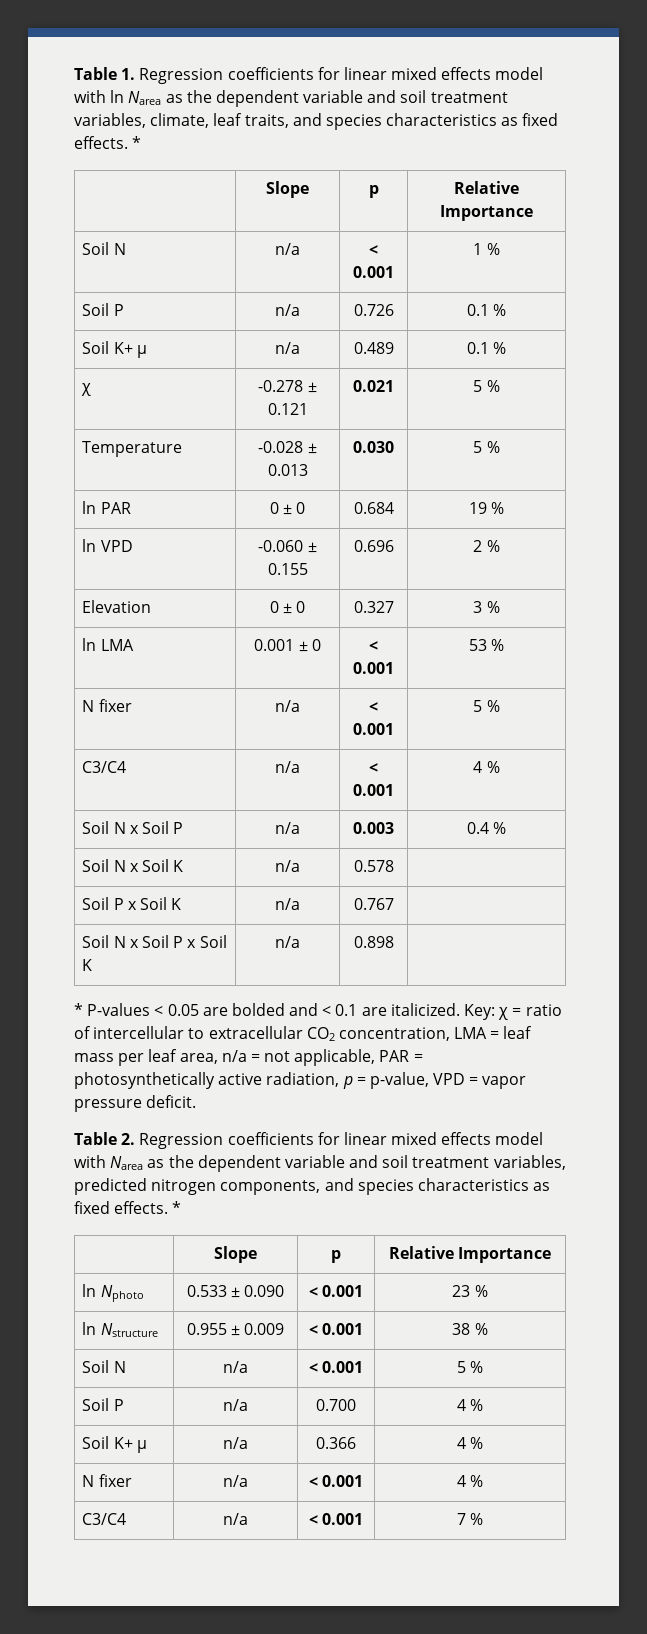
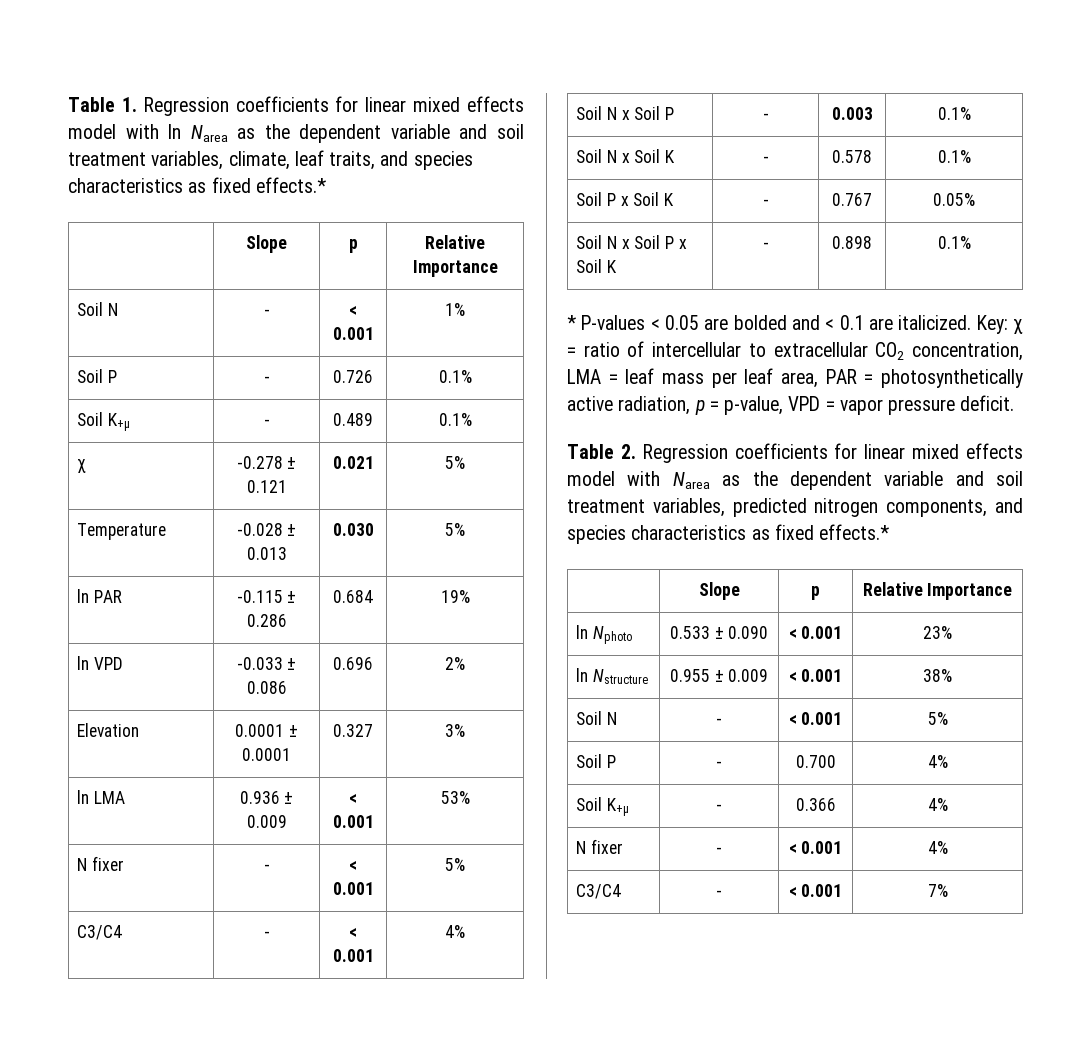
[74,136,142,149] effects. * -> [255,177,326,193] effects.*
[275,243,300,255] [369,245,378,255] [353,266,394,278] [473,243,500,255] [82,303,124,316] [275,304,300,316] n/a | < 0.001 | 1 % // Soil P | n/a -> [263,309,270,316] [348,306,357,316] [332,327,374,340] [444,303,465,316] [77,369,117,383] [263,376,270,383] - | < 0.001 | 1% // Soil P | -
[466,304,507,316] [82,341,147,358] [275,342,300,354] 0.1 % // Soil K+ µ | n/a -> [438,370,472,383] [77,412,130,431] [263,419,270,426] 0.1% // Soil K+µ | -
[466,342,507,354] 0.1 % -> [438,413,472,426] 0.1%
[473,380,500,392] 5 % -> [444,456,465,469] 5%
[473,441,500,453] 5 % -> [444,523,465,536] 5%
[269,502,306,515] 0 ± 0 -> [236,590,297,603] [246,614,287,627] -0.115 ± 0.286
[468,502,505,514] 19 % -> [440,590,470,603] 19%
[258,540,317,553] [267,563,308,575] -0.060 ± 0.155 -> [236,657,297,670] [246,681,287,694] -0.033 ± 0.086
[473,540,500,552] 2 % -> [444,657,465,670] 2%
[269,601,306,614] 0 ± 0 -> [235,724,298,737] [242,748,291,761] 0.0001 ± 0.0001
[473,601,500,613] 3 % -> [444,724,465,737] 3%
[254,639,321,652] [369,641,378,651] [353,662,394,674] [468,639,505,651] [82,699,132,712] [275,700,300,712] [369,702,378,712] [353,723,394,735] [473,700,500,712] [82,761,127,773] [275,761,300,773] [369,763,378,773] [353,784,394,796] [473,761,500,773] 0.001 ± 0 | < 0.001 | 53 % // N fixer | n/a | < 0.001 | 5 % // C3/C4 | n/a | < 0.001 | 4 % -> [239,791,294,804] [246,815,287,828] [348,794,357,804] [332,815,374,828] [440,791,470,804] [77,856,124,871] [263,864,270,871] [348,861,357,871] [332,882,374,895] [444,858,465,871] [77,925,123,940] [263,931,270,938] [348,928,357,938] [332,949,374,962] [444,925,465,938] 0.936 ± 0.009 | < 0.001 | 53% // N fixer | - | < 0.001 | 5% // C3/C4 | - | < 0.001 | 4%
[275,822,300,834] n/a -> [762,113,769,120] -
[466,822,507,834] 0.4 % -> [937,107,971,120] 0.1%
[275,860,300,872] n/a -> [762,156,769,163] -
[82,897,182,910] [275,898,300,910] // Soil P x Soil K | n/a -> [937,150,971,163] [576,192,675,206] [762,199,769,206] 0.1% // Soil P x Soil K | -
(394, 904) none -> [933,193,975,206] 0.05%
[275,936,300,948] n/a -> [762,242,769,249] -
(394, 942) none -> [937,236,971,249] 0.1%
[221,1049,376,1066] n/a = not applicable, -> (818, 380) none
[114,1201,182,1214] effects. * -> [819,524,890,540] effects.*
[452,1285,488,1297] 23 % -> [923,626,952,639] 23%
[452,1323,488,1335] [82,1360,126,1373] [223,1361,248,1373] [308,1361,364,1373] [456,1361,484,1373] [82,1398,124,1411] [223,1399,248,1411] 38 % // Soil N | n/a | < 0.001 | 5 % // Soil P | n/a -> [923,669,952,682] [576,711,617,725] [716,718,722,725] [788,712,843,725] [927,712,948,725] [576,754,616,768] [716,761,722,768] 38% // Soil N | - | < 0.001 | 5% // Soil P | -
[456,1399,484,1411] [82,1436,147,1453] [223,1437,248,1449] 4 % // Soil K+ µ | n/a -> [927,755,948,768] [576,797,629,816] [716,804,722,811] 4% // Soil K+µ | -
[456,1437,484,1449] [82,1474,132,1487] [223,1475,248,1487] [308,1475,364,1487] [456,1475,484,1487] [82,1513,127,1525] [223,1513,248,1525] [308,1513,364,1525] [456,1513,484,1525] 4 % // N fixer | n/a | < 0.001 | 4 % // C3/C4 | n/a | < 0.001 | 7 % -> [927,798,948,811] [576,839,623,854] [716,847,722,854] [788,841,843,854] [927,841,948,854] [576,884,622,899] [716,890,722,897] [788,884,843,897] [927,884,948,897] 4% // N fixer | - | < 0.001 | 4% // C3/C4 | - | < 0.001 | 7%

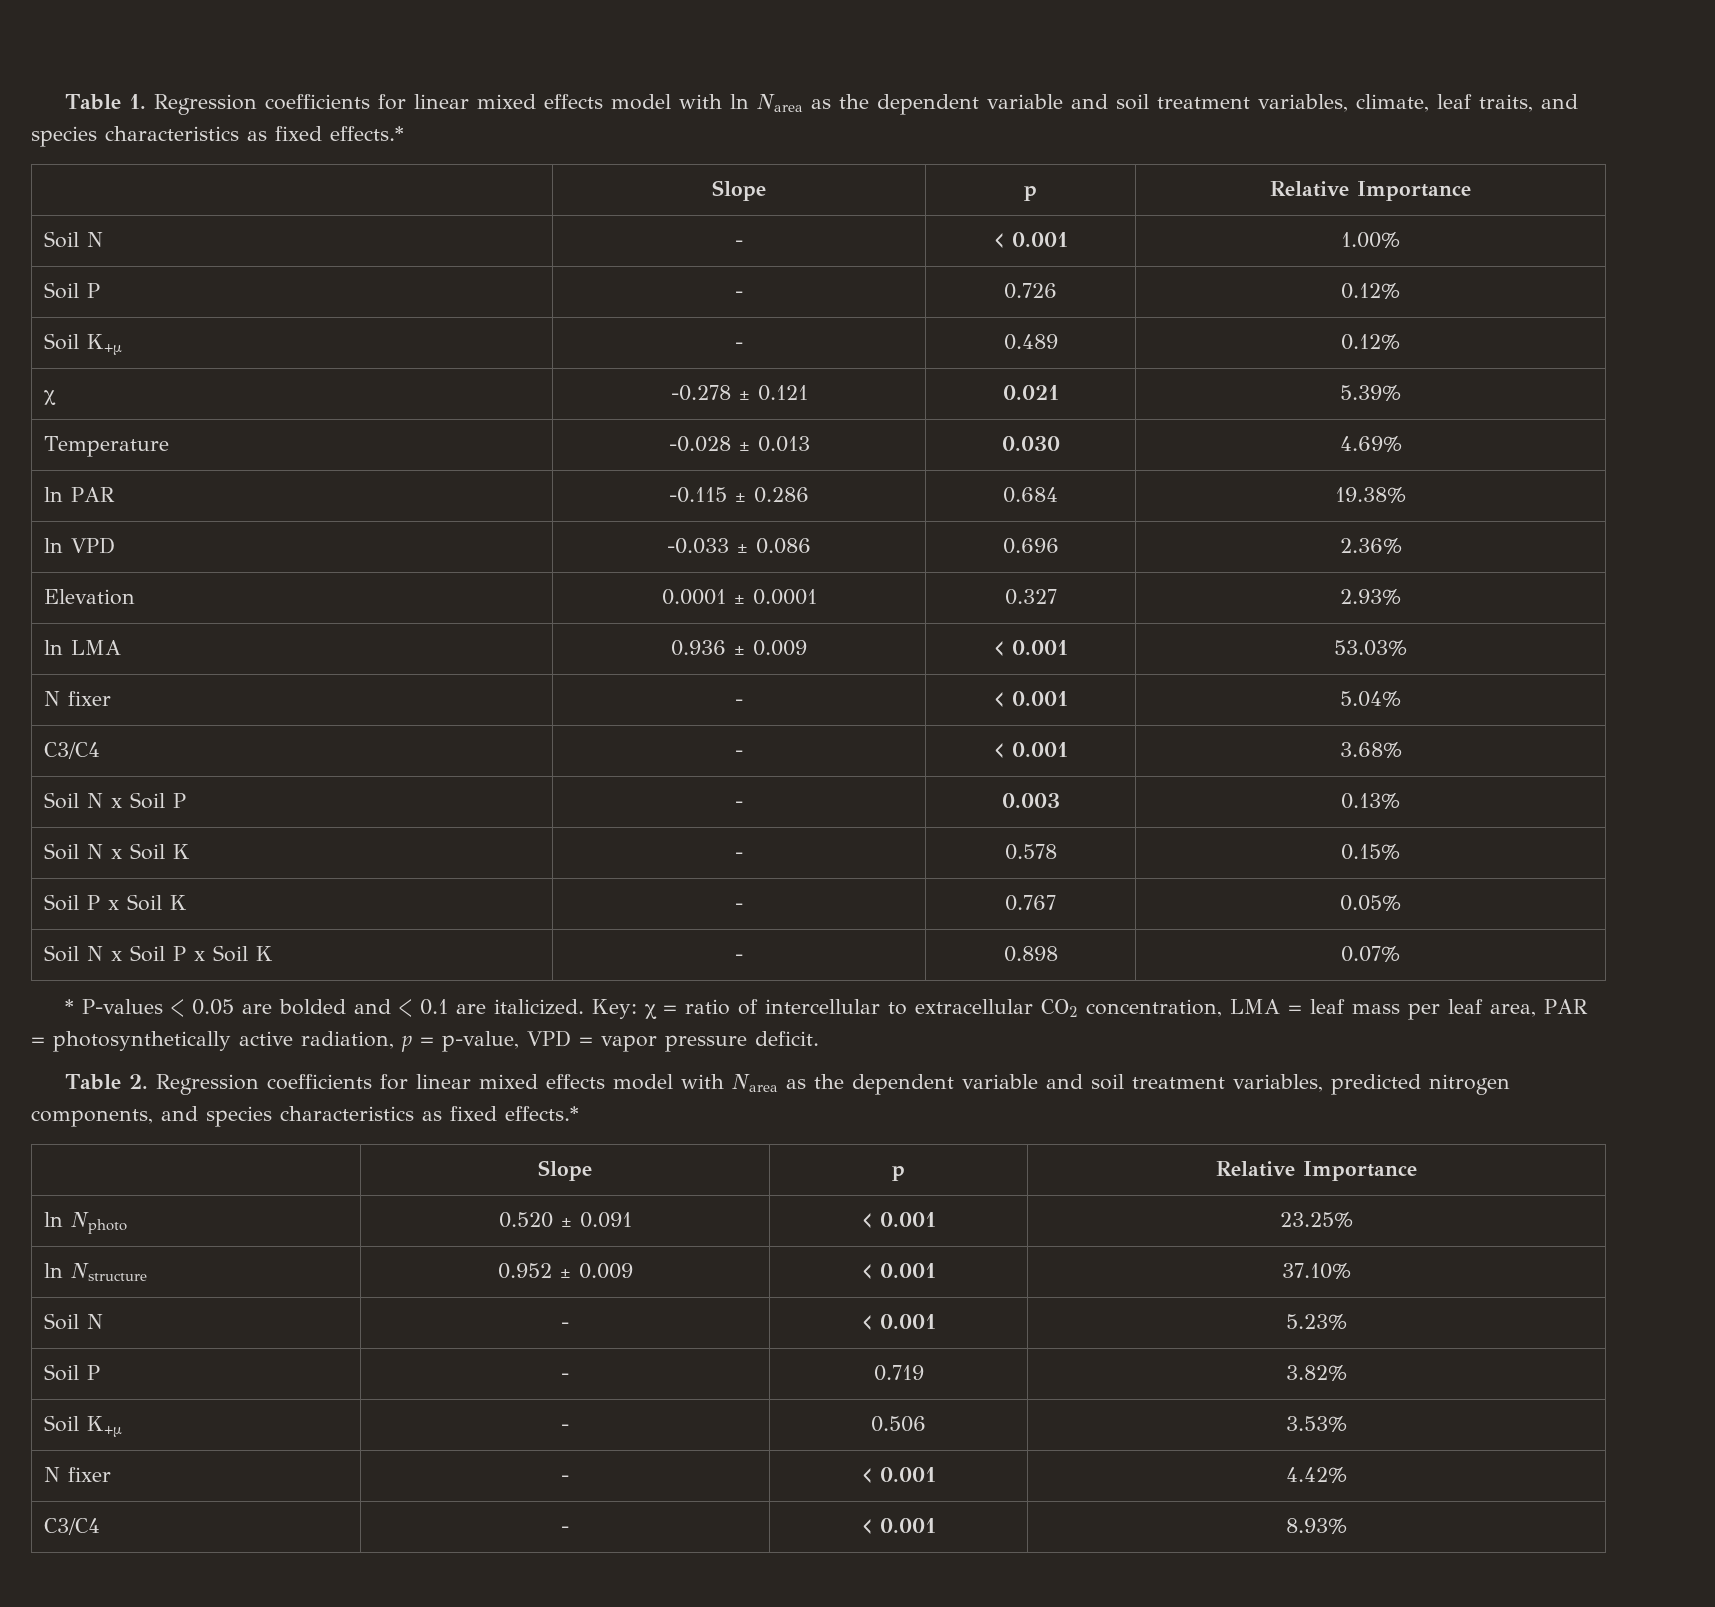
[444,303,465,316] 1% -> [1341,232,1400,248] 1.00%
[438,370,472,383] 0.1% -> [1341,283,1400,299] 0.12%
[438,413,472,426] 0.1% -> [1341,334,1400,350] 0.12%
[444,456,465,469] 5% -> [1340,385,1401,401] 5.39%
[444,523,465,536] 5% -> [1339,436,1402,452] 4.69%
[440,590,470,603] 19% -> [1335,487,1406,503] 19.38%
[444,657,465,670] 2% -> [1339,538,1402,554] 2.36%
[444,724,465,737] 3% -> [1340,589,1401,605] 2.93%
[440,791,470,804] [77,856,124,871] [263,864,270,871] [348,861,357,871] [332,882,374,895] [444,858,465,871] [77,925,123,940] [263,931,270,938] [348,928,357,938] [332,949,374,962] [444,925,465,938] 53% // N fixer | - | < 0.001 | 5% // C3/C4 | - | < 0.001 | 4% -> [1334,640,1407,656] [44,691,112,706] [735,699,743,706] [993,691,1068,707] [1340,691,1401,707] [44,742,101,759] [735,750,743,757] [993,742,1068,758] [1339,742,1402,758] 53.03% // N fixer | - | < 0.001 | 5.04% // C3/C4 | - | < 0.001 | 3.68%
[937,107,971,120] 0.1% -> [1341,793,1400,809] 0.13%
[937,150,971,163] 0.1% -> [1341,844,1400,860] 0.15%
[937,236,971,249] 0.1% -> [1341,946,1400,962] 0.07%
[669,626,769,639] [788,626,843,639] [923,626,952,639] 0.533 ± 0.090 | < 0.001 | 23% -> [498,1212,632,1228] [861,1212,936,1228] [1280,1212,1353,1228] 0.520 ± 0.091 | < 0.001 | 23.25%
[669,669,769,682] [788,669,843,682] [923,669,952,682] [576,711,617,725] [716,718,722,725] [788,712,843,725] [927,712,948,725] [576,754,616,768] [716,761,722,768] [795,755,836,768] [927,755,948,768] [576,797,629,816] [716,804,722,811] [795,798,836,811] [927,798,948,811] [576,839,623,854] [716,847,722,854] [788,841,843,854] [927,841,948,854] [576,884,622,899] [716,890,722,897] [788,884,843,897] [927,884,948,897] 0.955 ± 0.009 | < 0.001 | 38% // Soil N | - | < 0.001 | 5% // Soil P | - | 0.700 | 4% // Soil K+µ | - | 0.366 | 4% // N fixer | - | < 0.001 | 4% // C3/C4 | - | < 0.001 | 7% -> [497,1263,633,1279] [861,1263,936,1279] [1282,1263,1351,1279] [44,1313,104,1330] [561,1322,569,1329] [861,1314,936,1330] [1286,1314,1347,1330] [44,1364,101,1381] [561,1373,569,1380] [873,1365,924,1381] [1286,1365,1347,1381] [44,1415,123,1437] [561,1424,569,1431] [871,1416,926,1432] [1286,1416,1347,1432] [44,1467,112,1482] [561,1475,569,1482] [861,1467,936,1483] [1286,1467,1347,1483] [44,1518,101,1535] [561,1526,569,1533] [861,1518,936,1534] [1286,1518,1347,1534] 0.952 ± 0.009 | < 0.001 | 37.10% // Soil N | - | < 0.001 | 5.23% // Soil P | - | 0.719 | 3.82% // Soil K+µ | - | 0.506 | 3.53% // N fixer | - | < 0.001 | 4.42% // C3/C4 | - | < 0.001 | 8.93%

